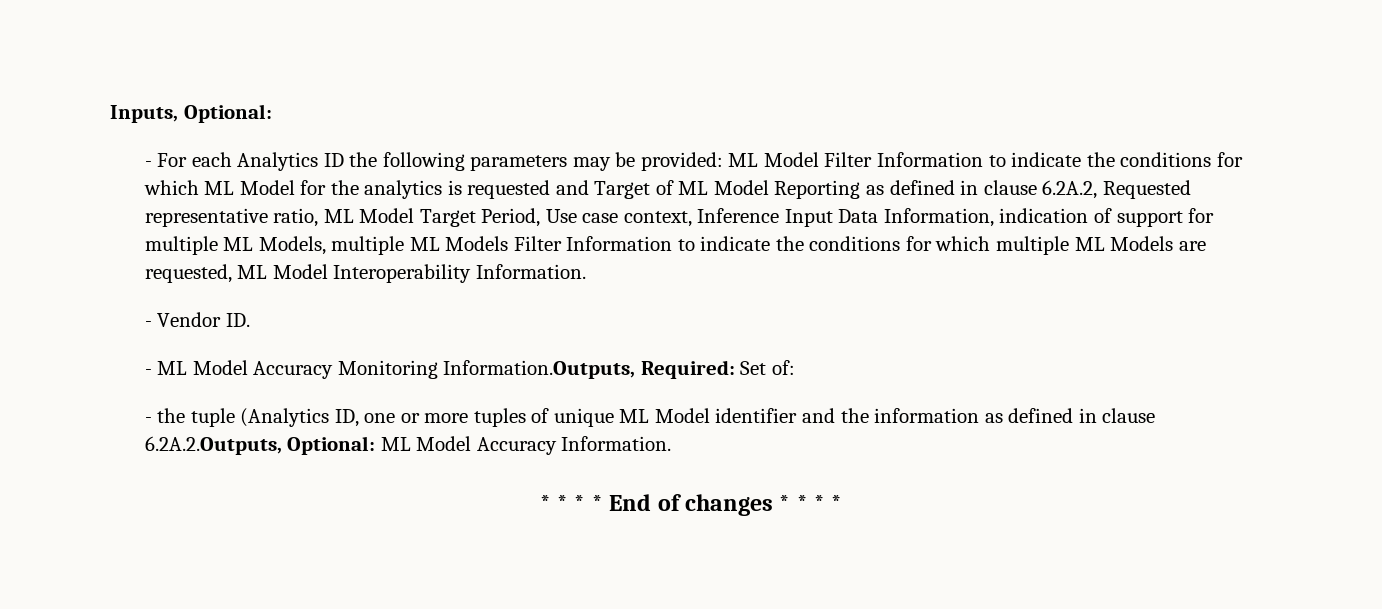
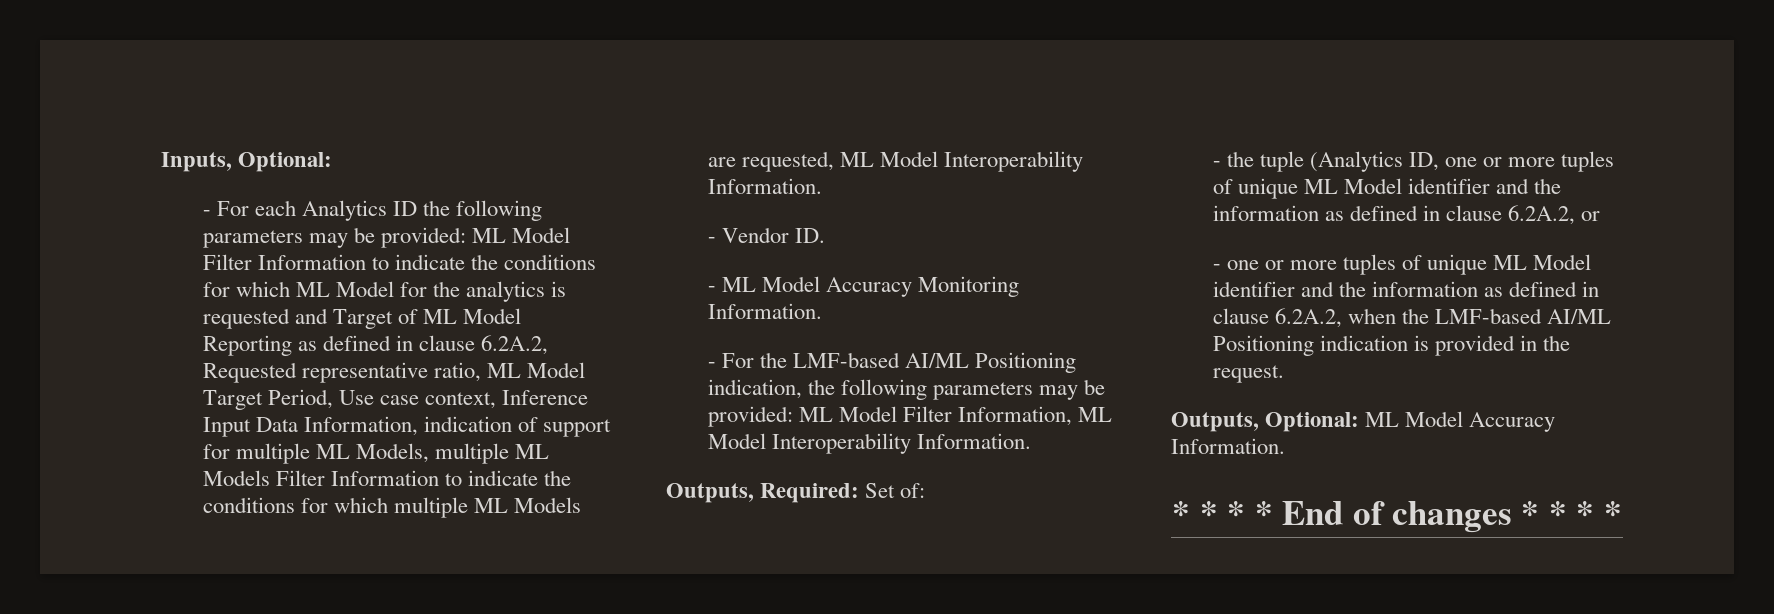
[443,360,636,379] Information.Outputs, -> [707,303,822,319] [707,352,1077,373] [707,379,1106,400] [707,406,1113,427] [707,433,1031,454] [666,483,754,503] Information. // - For the LMF-based AI/ML Positioning indication, the following parameters may be provided: ML Model Filter Information, ML Model Interoperability Information. // Outputs,
[144,436,282,455] 6.2A.2.Outputs, -> [1508,205,1601,225] [1212,254,1592,275] [1212,281,1600,297] [1212,308,1612,328] [1212,335,1571,356] [1212,365,1284,383] [1171,412,1259,432] 6.2A.2, or // - one or more tuples of unique ML Model identifier and the information as defined in clause 6.2A.2, when the LMF-based AI/ML Positioning indication is provided in the request. // Outputs,

